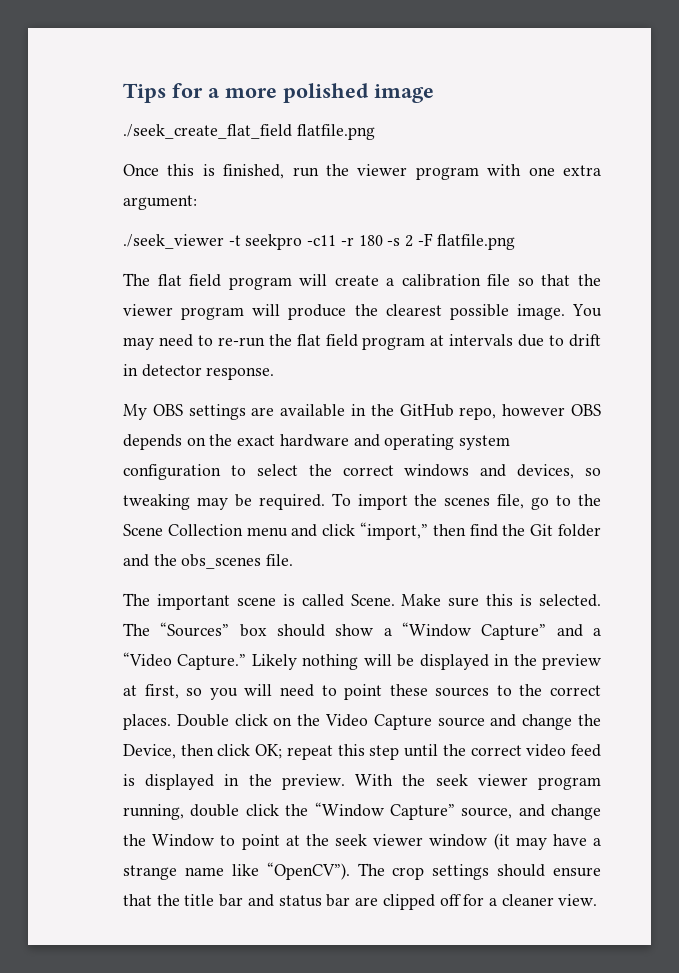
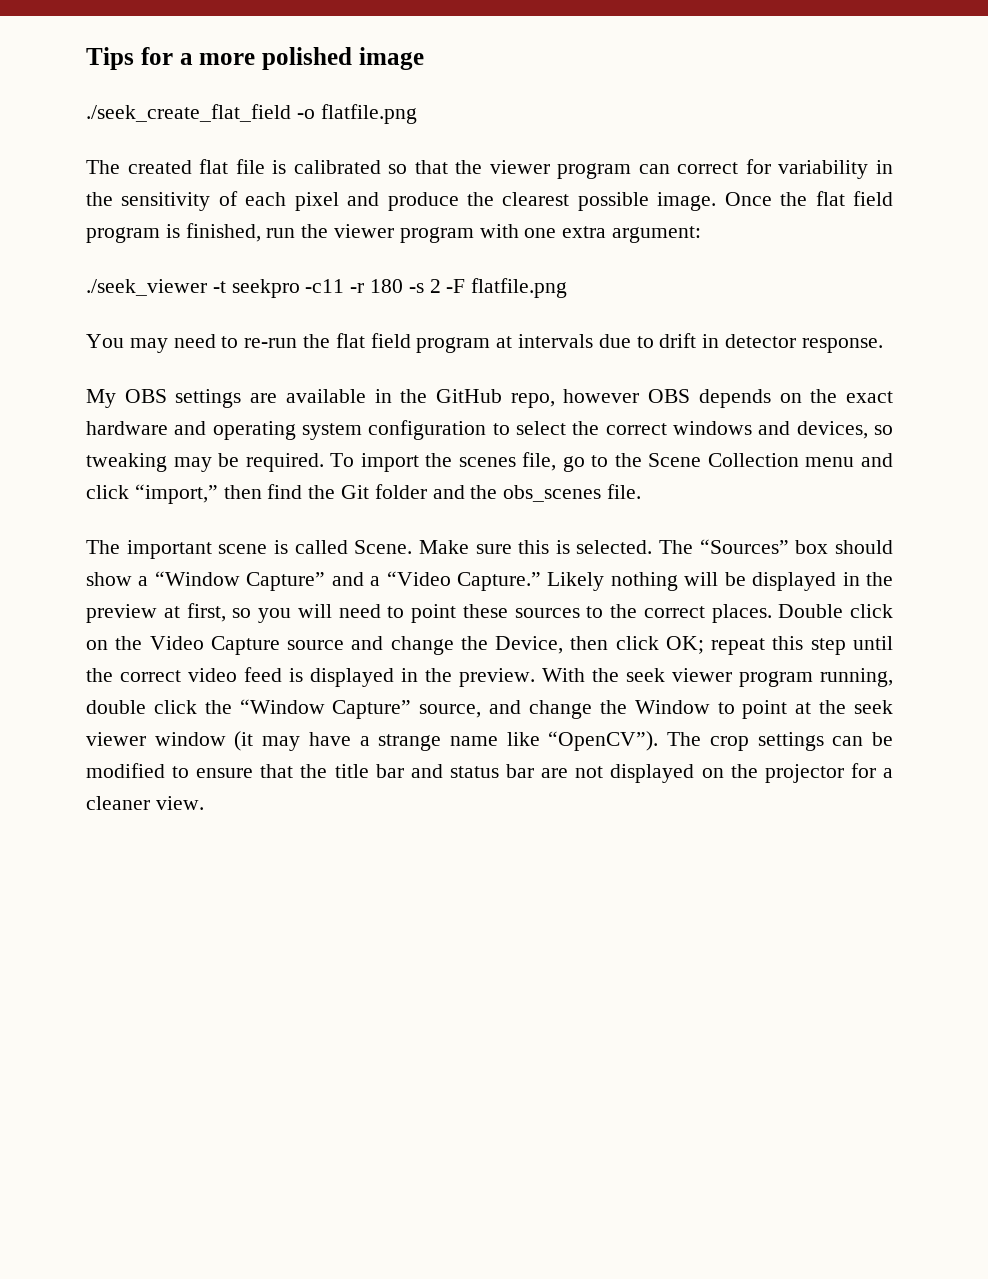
[296,124,375,140] [123,164,195,176] flatfile.png // Once this -> [296,104,417,124] [86,159,893,179] [86,191,894,211] [86,227,160,243] -o flatfile.png // The created flat file is calibrated so that the viewer program can correct for variability in the sensitivity of each pixel and produce the clearest possible image. Once the flat field program
[123,273,601,290] [123,304,565,320] The flat field program will create a calibration file so that the viewer program will produce the clearest possible image. -> (568, 288) none
[497,864,546,877] should -> [832,732,893,746] [86,763,190,778] can be modified to
[382,894,461,910] clipped off -> [575,764,844,783] not displayed on the projector

